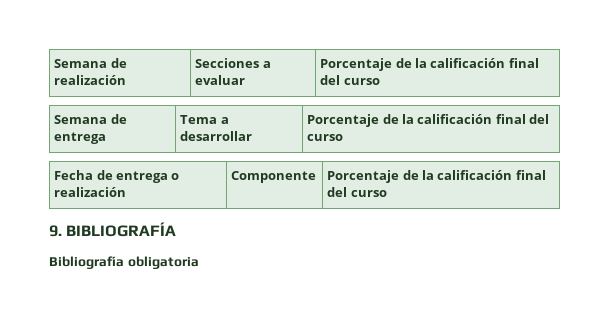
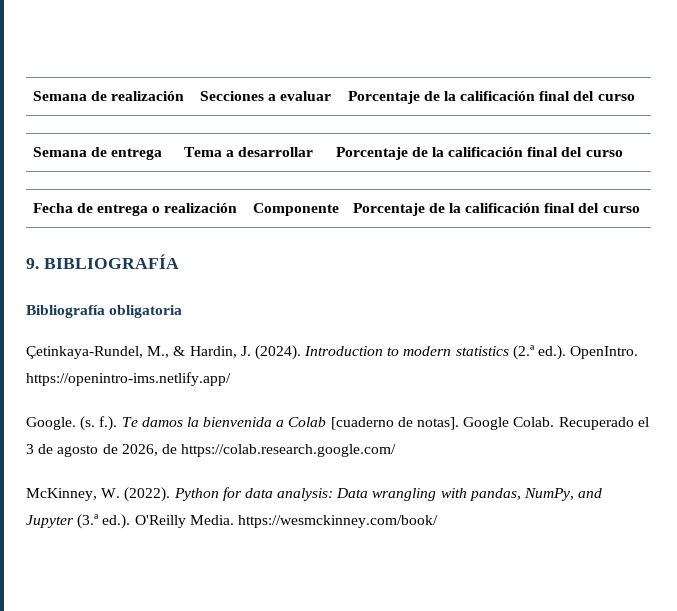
(199, 262) none -> [26,345,639,360] [26,372,231,386] [26,416,649,431] [26,444,397,457] [26,487,603,502] [26,514,438,529] // Çetinkaya-Rundel, M., & Hardin, J. (2024). Introduction to modern statistics (2.ª ed.). OpenIntro. https://openintro-ims.netlify.app/ // Google. (s. f.). Te damos la bienvenida a Colab [cuaderno de notas]. Google Colab. Recuperado el 3 de agosto de 2026, de https://colab.research.google.com/ // McKinney, W. (2022). Python for data analysis: Data wrangling with pandas, NumPy, and Jupyter (3.ª ed.). O'Reilly Media. https://wesmckinney.com/book/

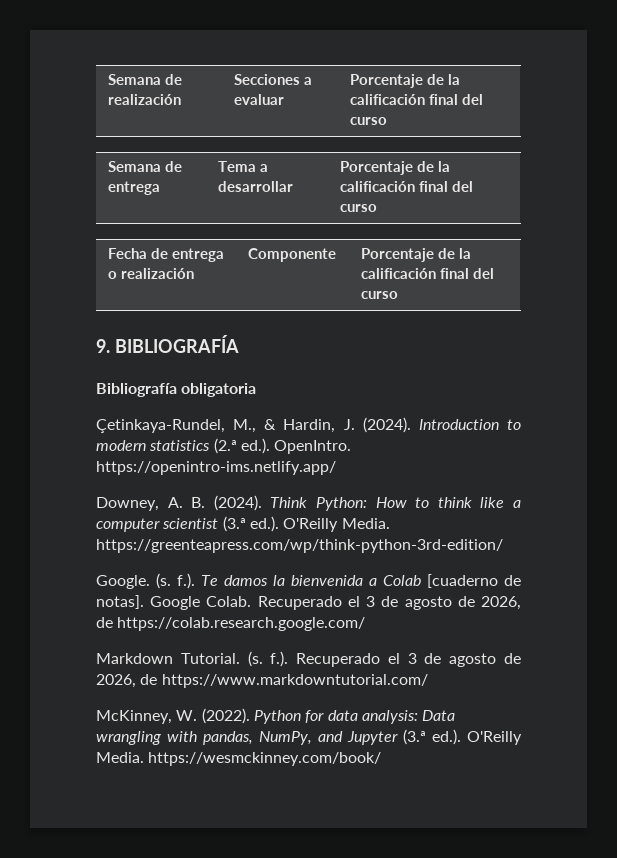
(231, 379) none -> [96,495,522,511] [96,516,390,532] [96,539,503,553] // Downey, A. B. (2024). Think Python: How to think like a computer scientist (3.ª ed.). O'Reilly Media. https://greenteapress.com/wp/think-python-3rd-edition/
(397, 450) none -> [96,651,521,667] [96,674,428,688] // Markdown Tutorial. (s. f.). Recuperado el 3 de agosto de 2026, de https://www.markdowntutorial.com/

